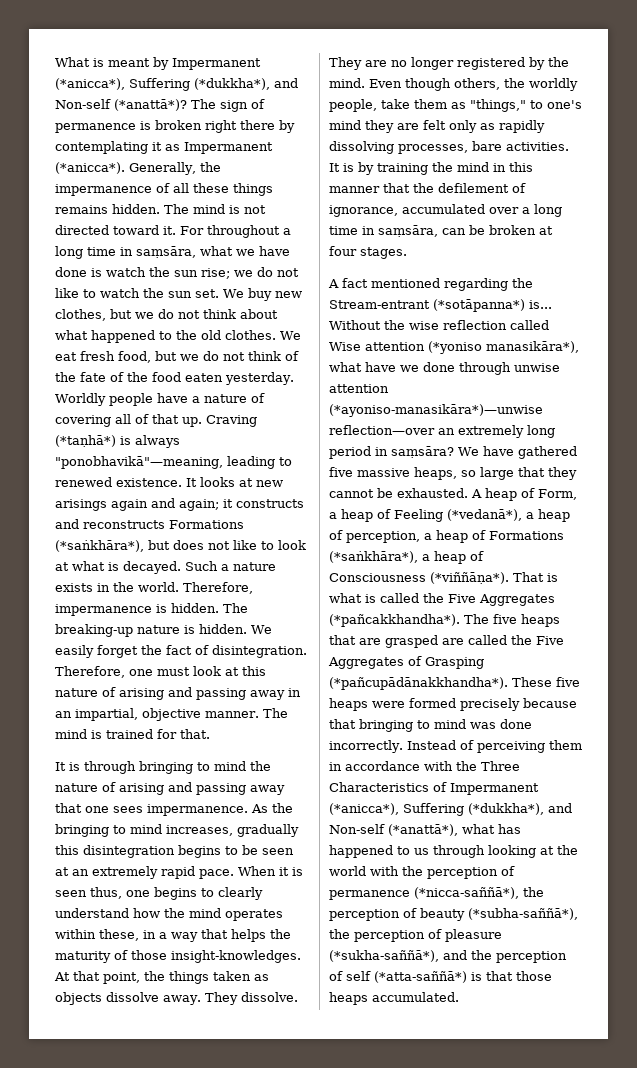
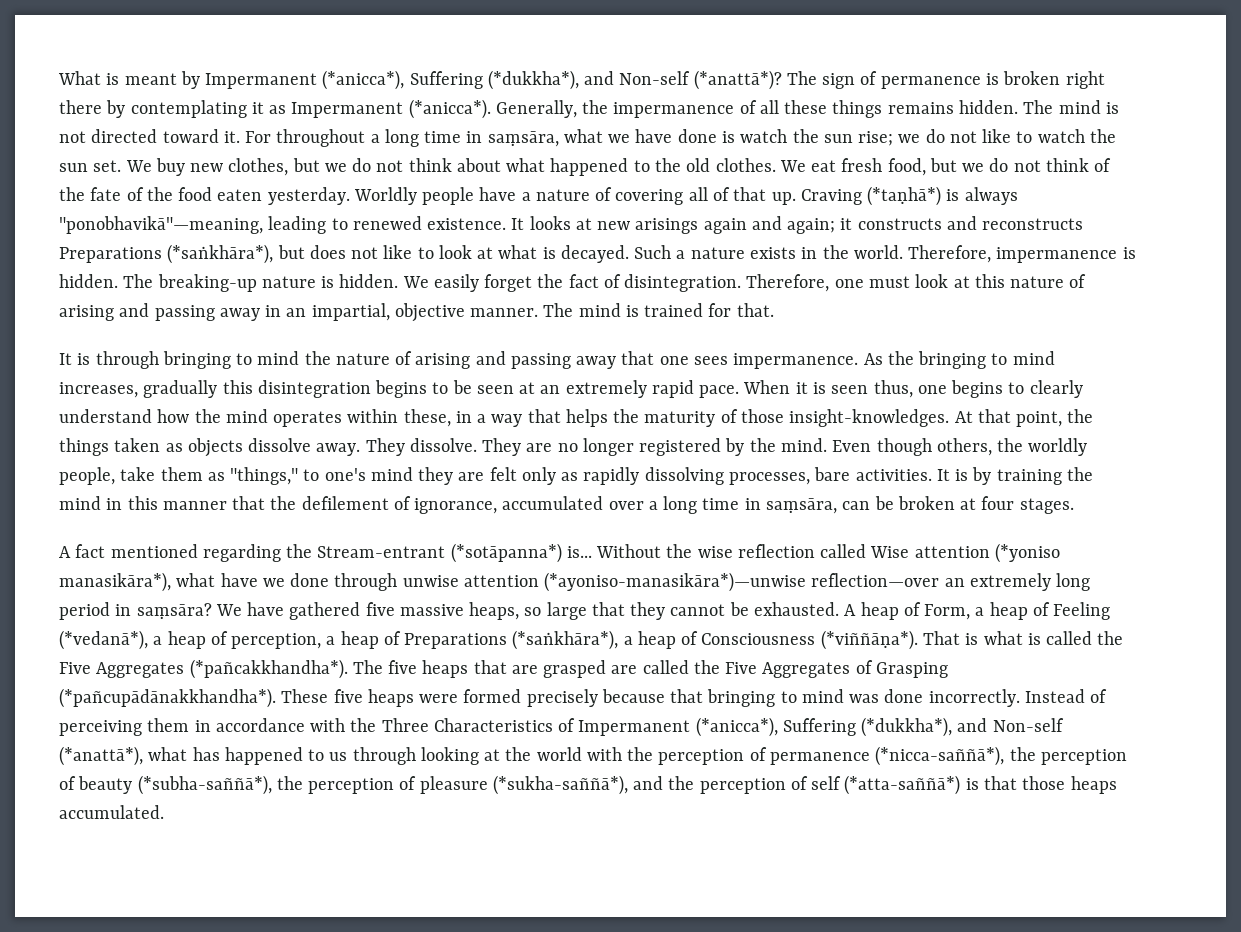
[169,520,244,529] Formations -> [59,247,162,263] Preparations
[489,531,564,540] Formations -> [404,633,508,649] Preparations

